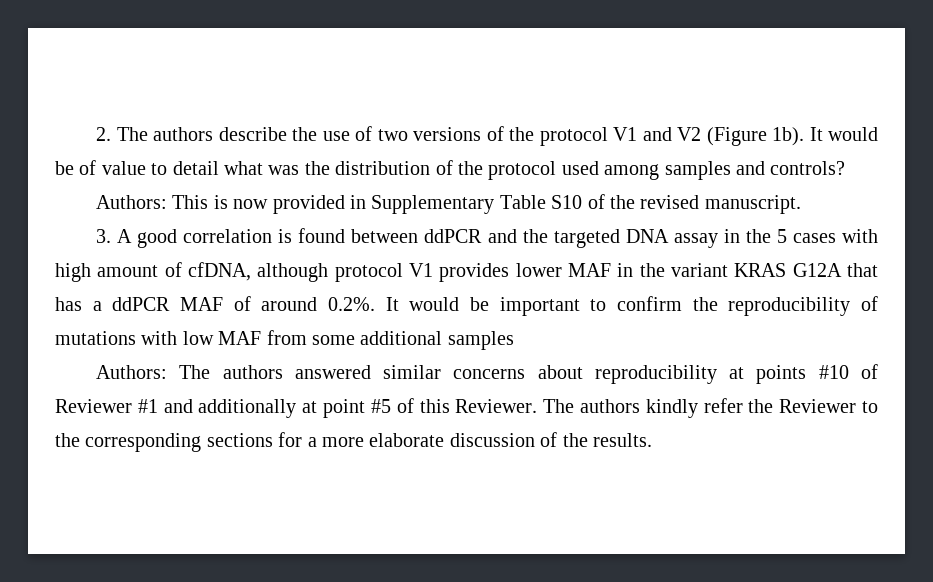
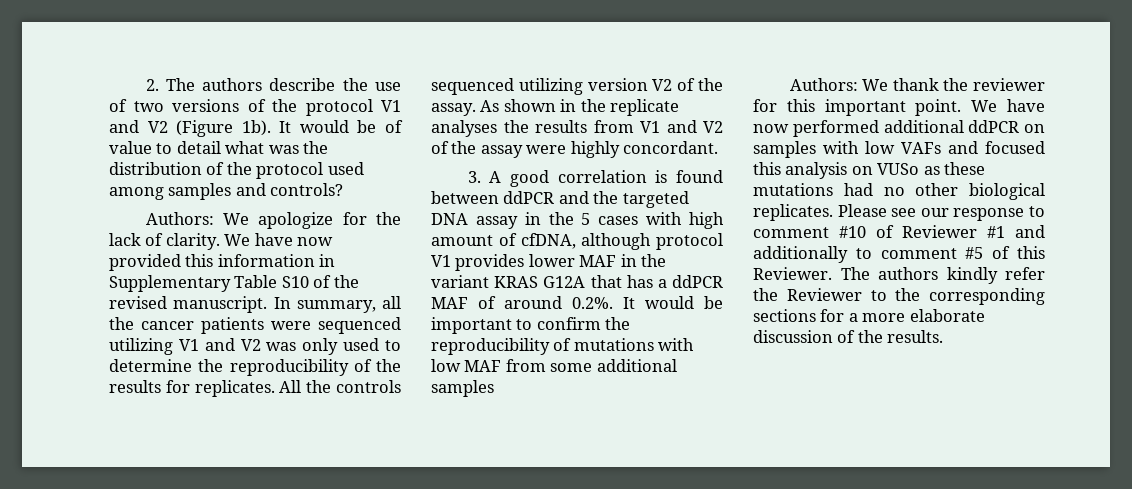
[172,195,345,214] This is now provided -> [223,212,401,229] [109,233,334,250] [109,254,315,271] We apologize for the lack of clarity. We have now provided this information
(801, 204) none -> [273,296,401,313] [109,317,401,334] [109,338,401,355] [109,359,401,376] [109,380,402,397] [431,78,723,95] [431,99,680,116] [431,120,723,137] [431,141,719,158] In summary, all the cancer patients were sequenced utilizing V1 and V2 was only used to determine the reproducibility of the results for replicates. All the controls sequenced utilizing version V2 of the assay. As shown in the replicate analyses the results from V1 and V2 of the assay were highly concordant.
[179,365,807,384] The authors answered similar concerns about reproducibility at points -> [862,78,1045,91] [753,99,1045,116] [753,120,1045,137] [753,141,1045,158] [753,162,986,179] [753,183,1045,200] [753,204,1045,221] [753,227,829,238] We thank the reviewer for this important point. We have now performed additional ddPCR on samples with low VAFs and focused this analysis on VUSo as these mutations had no other biological replicates. Please see our response to comment
[302,399,366,418] at point -> [855,248,957,259] to comment

